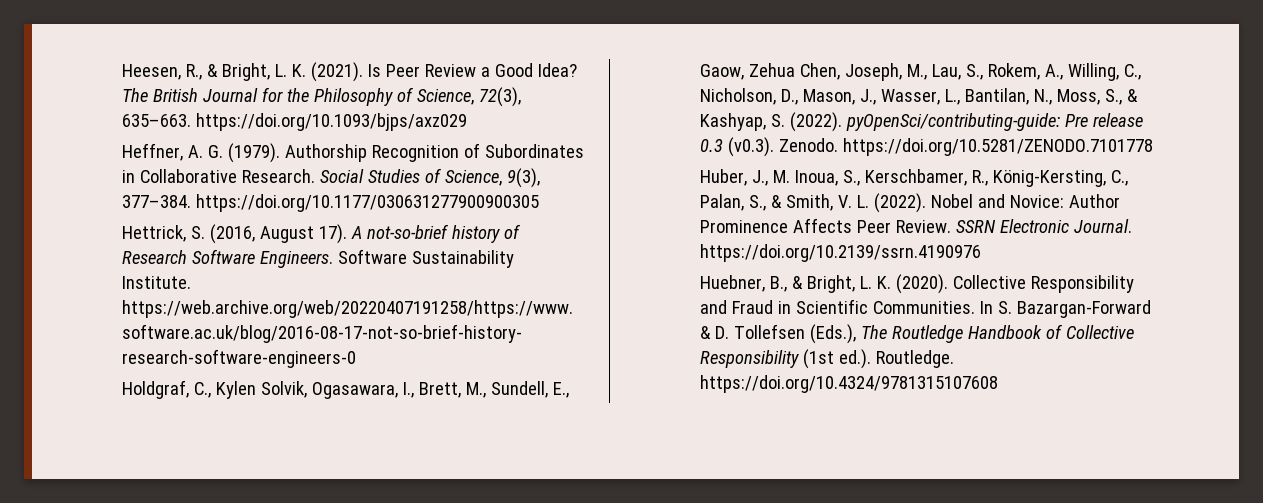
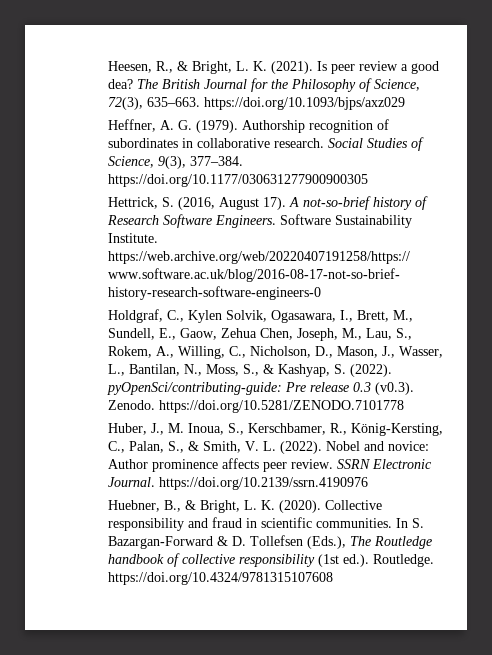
[386,63,578,77] Peer Review a Good Idea? -> [331,61,440,74] [108,79,134,89] peer review a good dea?
[372,143,585,162] [122,169,316,183] Recognition of Subordinates in Collaborative Research. -> [309,119,390,133] [108,138,325,148] recognition of subordinates in collaborative research.
[1010,194,1121,208] [700,218,952,233] Novice: Author Prominence Affects Peer Review. -> [388,441,430,451] [108,458,334,472] novice: Author prominence affects peer review.
[1031,275,1135,293] [700,299,976,314] Responsibility and Fraud in Scientific Communities. -> [108,517,393,531] responsibility and fraud in scientific communities.
[968,324,1135,339] [700,350,800,368] Handbook of Collective Responsibility -> [108,553,316,567] handbook of collective responsibility

